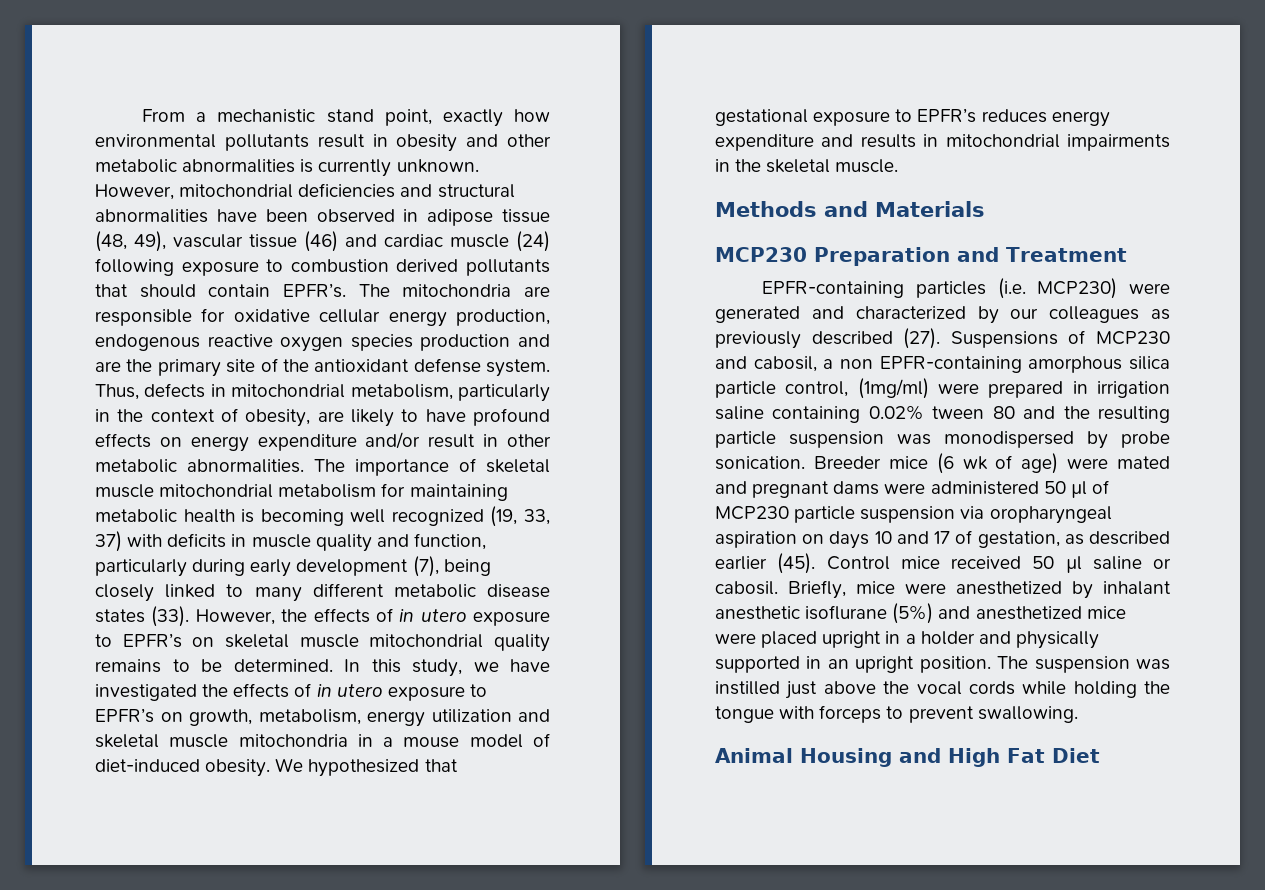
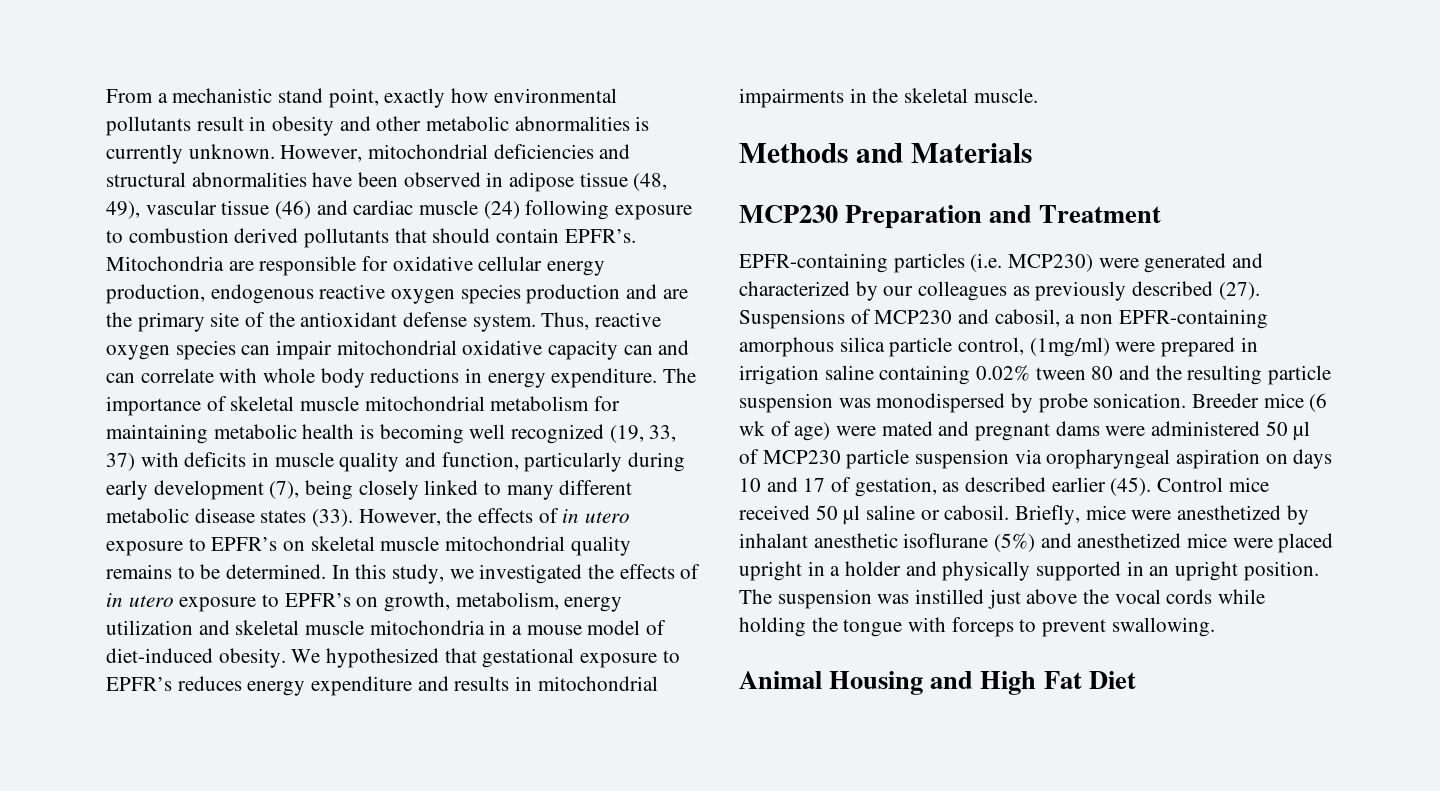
[358,284,512,297] The mitochondria -> [106,256,224,271] Mitochondria
[144,383,550,402] [95,408,550,427] [95,432,551,452] [95,459,304,473] defects in mitochondrial metabolism, particularly in the context of obesity, are likely to have profound effects on energy expenditure and/or result in other metabolic abnormalities. -> [595,312,662,327] [106,340,690,360] [106,368,658,388] reactive oxygen species can impair mitochondrial oxidative capacity can and can correlate with whole body reductions in energy expenditure.
[510,659,550,672] have -> (474, 574) none

